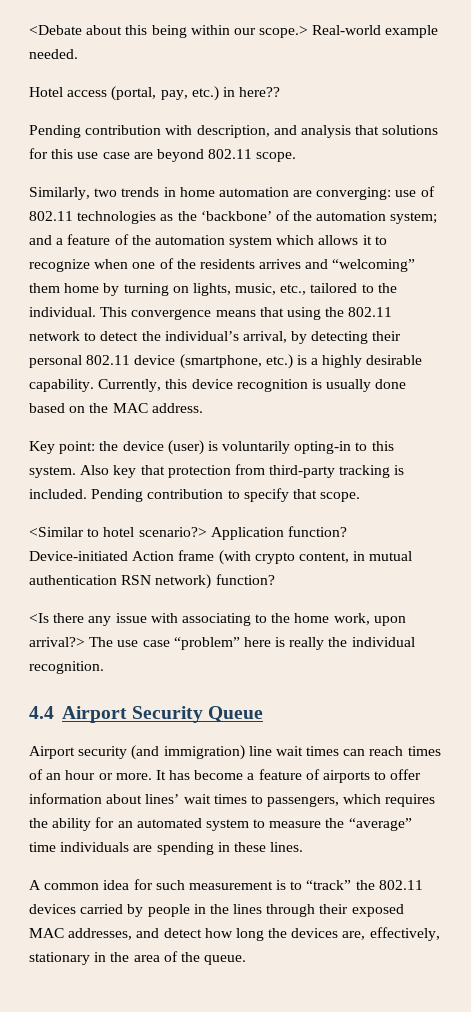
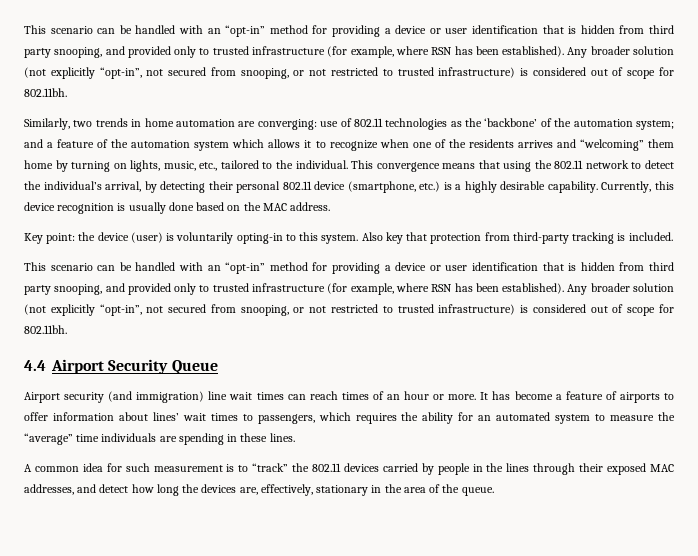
[29,25,439,38] [29,49,78,59] [29,86,281,101] [29,125,439,138] [29,148,297,162] <Debate about this being within our scope.> Real-world example needed. // Hotel access (portal, pay, etc.) in here?? // Pending contribution with description, and analysis that solutions for this use case are beyond 802.11 scope. -> [24,25,675,37] [24,46,674,58] [24,67,675,79] [24,88,67,97] This scenario can be handled with an “opt-in” method for providing a device or user identification that is hidden from third party snooping, and provided only to trusted infrastructure (for example, where RSN has been established). Any broader solution (not explicitly “opt-in”, not secured from snooping, or not restricted to trusted infrastructure) is considered out of scope for 802.11bh.
[91,488,361,502] [29,526,347,540] [29,550,413,565] [29,574,275,589] [29,613,406,626] [29,637,415,650] [29,661,104,674] Pending contribution to specify that scope. // <Similar to hotel scenario?> Application function? Device-initiated Action frame (with crypto content, in mutual authentication RSN network) function? // <Is there any issue with associating to the home work, upon arrival?> The use case “problem” here is really the individual recognition. -> [24,262,675,274] [24,283,674,295] [24,304,675,316] [24,325,67,334] // This scenario can be handled with an “opt-in” method for providing a device or user identification that is hidden from third party snooping, and provided only to trusted infrastructure (for example, where RSN has been established). Any broader solution (not explicitly “opt-in”, not secured from snooping, or not restricted to trusted infrastructure) is considered out of scope for 802.11bh.

